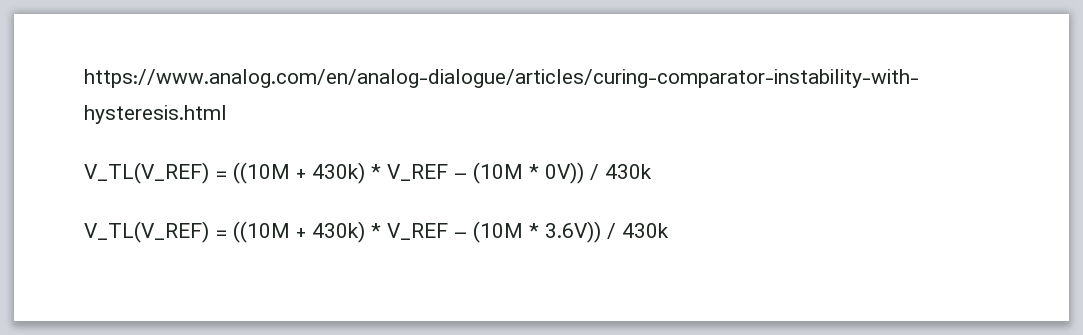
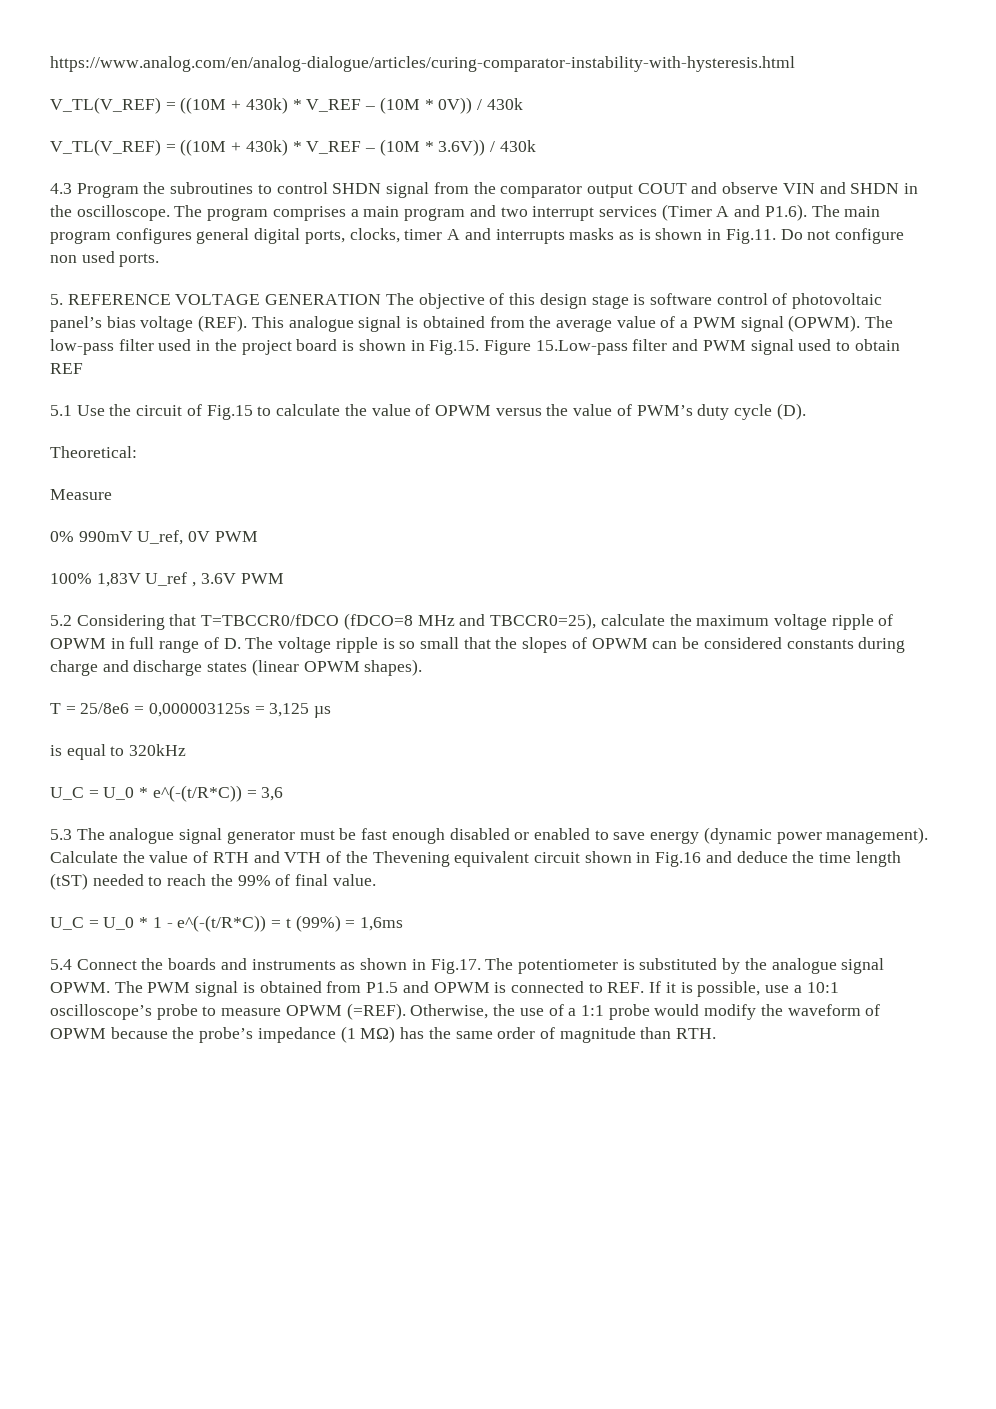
(669, 230) none -> [50,182,919,198] [50,204,881,221] [50,228,905,244] [50,251,160,267] [50,293,883,309] [50,315,894,332] [50,339,900,355] [50,363,83,374] [50,403,806,420] [50,446,137,458] [50,489,112,500] [50,530,258,545] [50,572,284,587] [50,613,894,630] [50,637,906,653] [50,659,423,676] [50,703,332,718] [50,744,187,760] [50,785,284,802] [50,827,929,844] [50,851,901,867] [50,873,376,890] [50,915,403,932] [50,958,885,974] [50,981,839,997] [50,1003,881,1020] [50,1026,717,1043] // 4.3 Program the subroutines to control SHDN signal from the comparator output COUT and observe VIN and SHDN in the oscilloscope. The program comprises a main program and two interrupt services (Timer A and P1.6). The main program configures general digital ports, clocks, timer A and interrupts masks as is shown in Fig.11. Do not configure non used ports. // 5. REFERENCE VOLTAGE GENERATION The objective of this design stage is software control of photovoltaic panel’s bias voltage (REF). This analogue signal is obtained from the average value of a PWM signal (OPWM). The low-pass filter used in the project board is shown in Fig.15. Figure 15.Low-pass filter and PWM signal used to obtain REF // 5.1 Use the circuit of Fig.15 to calculate the value of OPWM versus the value of PWM’s duty cycle (D). // Theoretical: // Measure // 0% 990mV U_ref, 0V PWM // 100% 1,83V U_ref , 3.6V PWM // 5.2 Considering that T=TBCCR0/fDCO (fDCO=8 MHz and TBCCR0=25), calculate the maximum voltage ripple of OPWM in full range of D. The voltage ripple is so small that the slopes of OPWM can be considered constants during charge and discharge states (linear OPWM shapes). // T = 25/8e6 = 0,000003125s = 3,125 µs // is equal to 320kHz // U_C = U_0 * e^(-(t/R*C)) = 3,6 // 5.3 The analogue signal generator must be fast enough disabled or enabled to save energy (dynamic power management). Calculate the value of RTH and VTH of the Thevening equivalent circuit shown in Fig.16 and deduce the time length (tST) needed to reach the 99% of final value. // U_C = U_0 * 1 - e^(-(t/R*C)) = t (99%) = 1,6ms // 5.4 Connect the boards and instruments as shown in Fig.17. The potentiometer is substituted by the analogue signal OPWM. The PWM signal is obtained from P1.5 and OPWM is connected to REF. If it is possible, use a 10:1 oscilloscope’s probe to measure OPWM (=REF). Otherwise, the use of a 1:1 probe would modify the waveform of OPWM because the probe’s impedance (1 MΩ) has the same order of magnitude than RTH.

